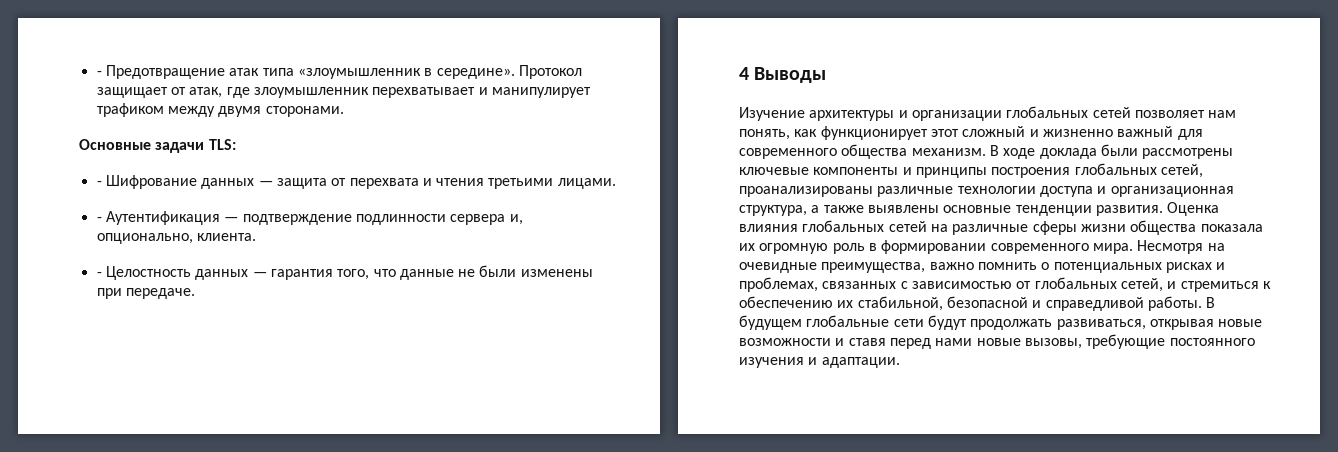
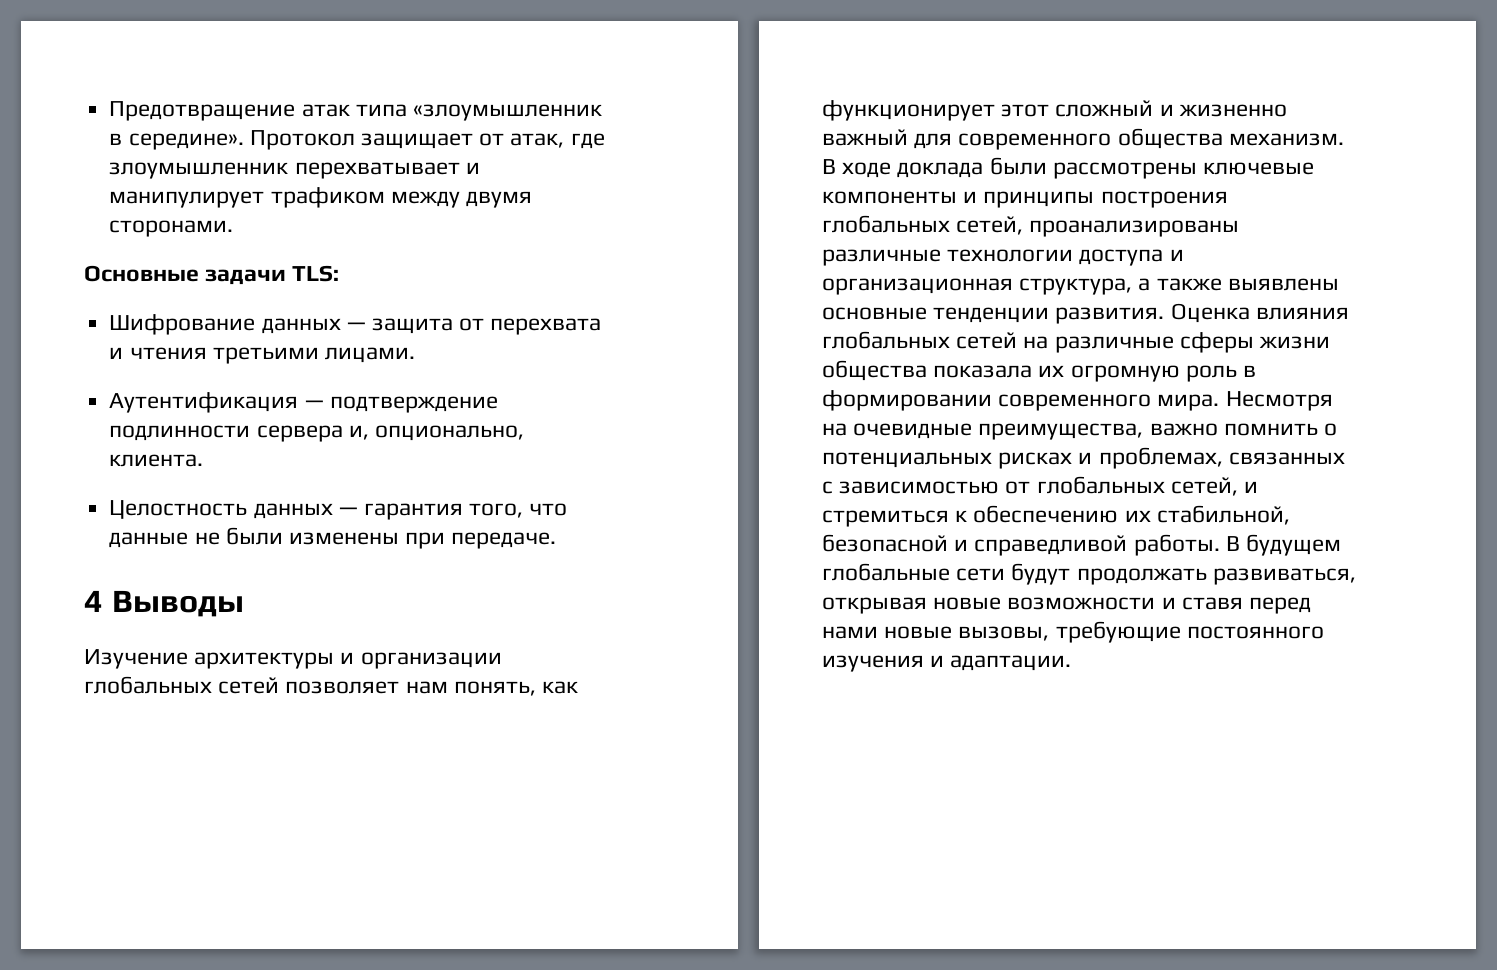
[96,71,102,76] - -> (109, 111) none
[96,181,102,186] - -> (340, 273) none
[96,217,102,222] - -> (415, 355) none
[96,272,102,277] - -> (204, 460) none

